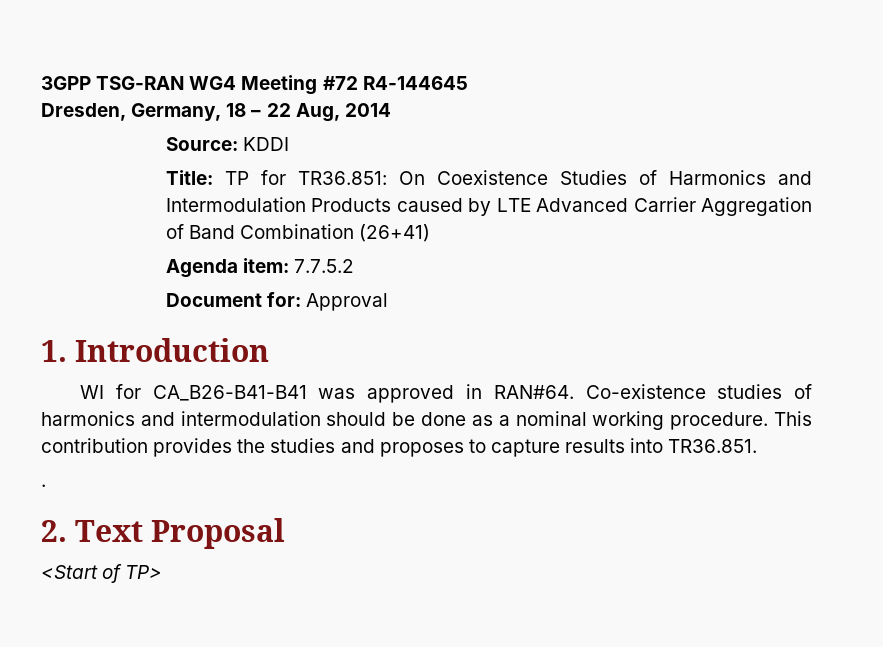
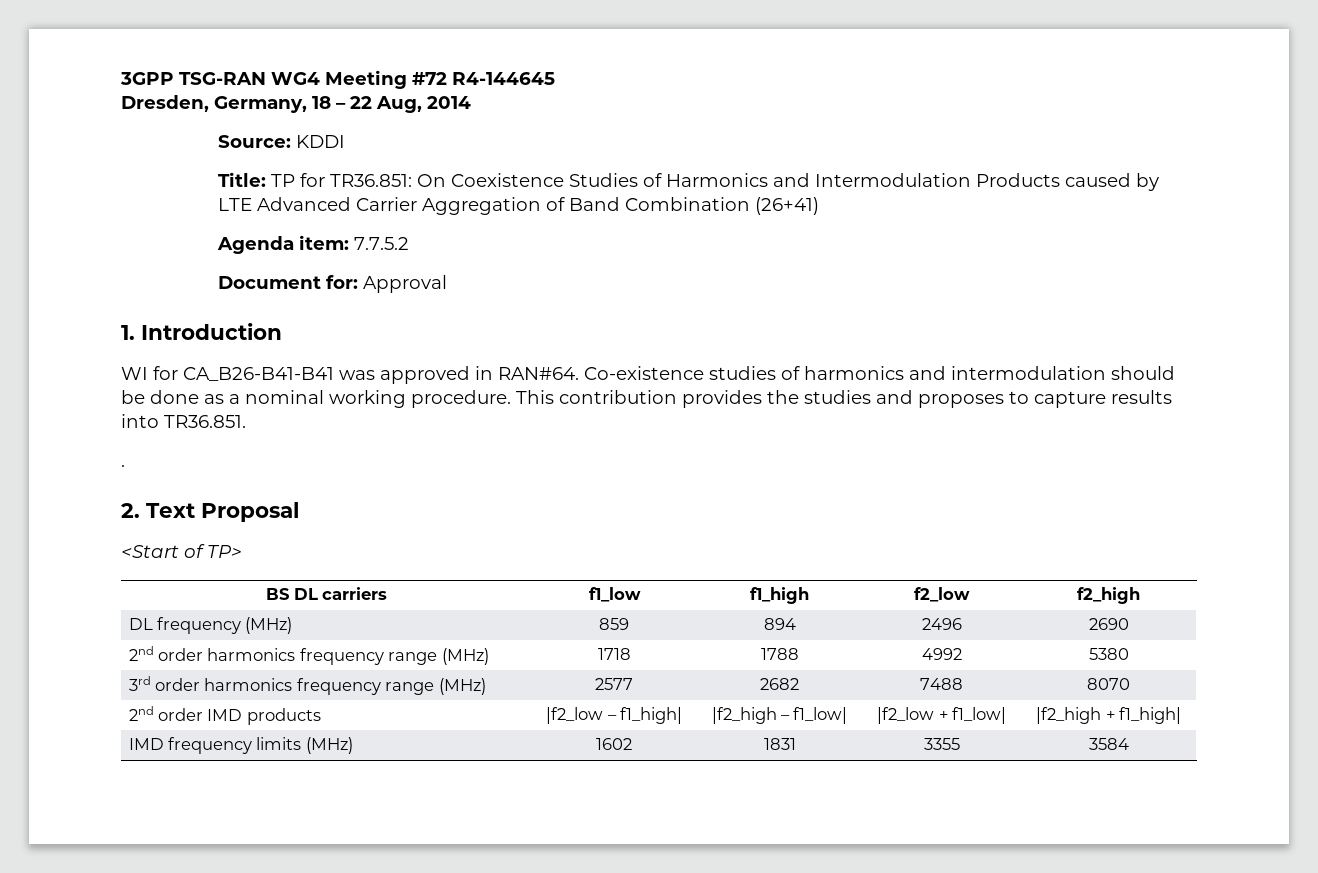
(163, 572) none -> [265,587,388,600] [588,587,641,602] [750,587,809,604] [914,587,970,602] [1077,587,1140,604] [128,617,293,634] [599,618,629,630] [763,618,796,630] [921,618,962,630] [1088,618,1129,630] [128,646,489,665] [597,648,631,660] [760,648,799,660] [921,648,962,660] [1088,648,1129,660] [128,676,486,695] [595,678,633,690] [760,678,799,690] [920,678,963,690] [1087,678,1130,690] [128,706,321,725] [546,707,682,724] [711,707,848,724] [877,707,1006,724] [1036,707,1181,724] [128,737,353,754] [596,738,632,750] [763,738,796,750] [923,738,960,750] [1088,738,1129,750] // BS DL carriers | f1_low | f1_high | f2_low | f2_high // DL frequency (MHz) | 859 | 894 | 2496 | 2690 // 2nd order harmonics frequency range (MHz) | 1718 | 1788 | 4992 | 5380 // 3rd order harmonics frequency range (MHz) | 2577 | 2682 | 7488 | 8070 // 2nd order IMD products | |f2_low – f1_high| | |f2_high – f1_low| | |f2_low + f1_low| | |f2_high + f1_high| // IMD frequency limits (MHz) | 1602 | 1831 | 3355 | 3584

